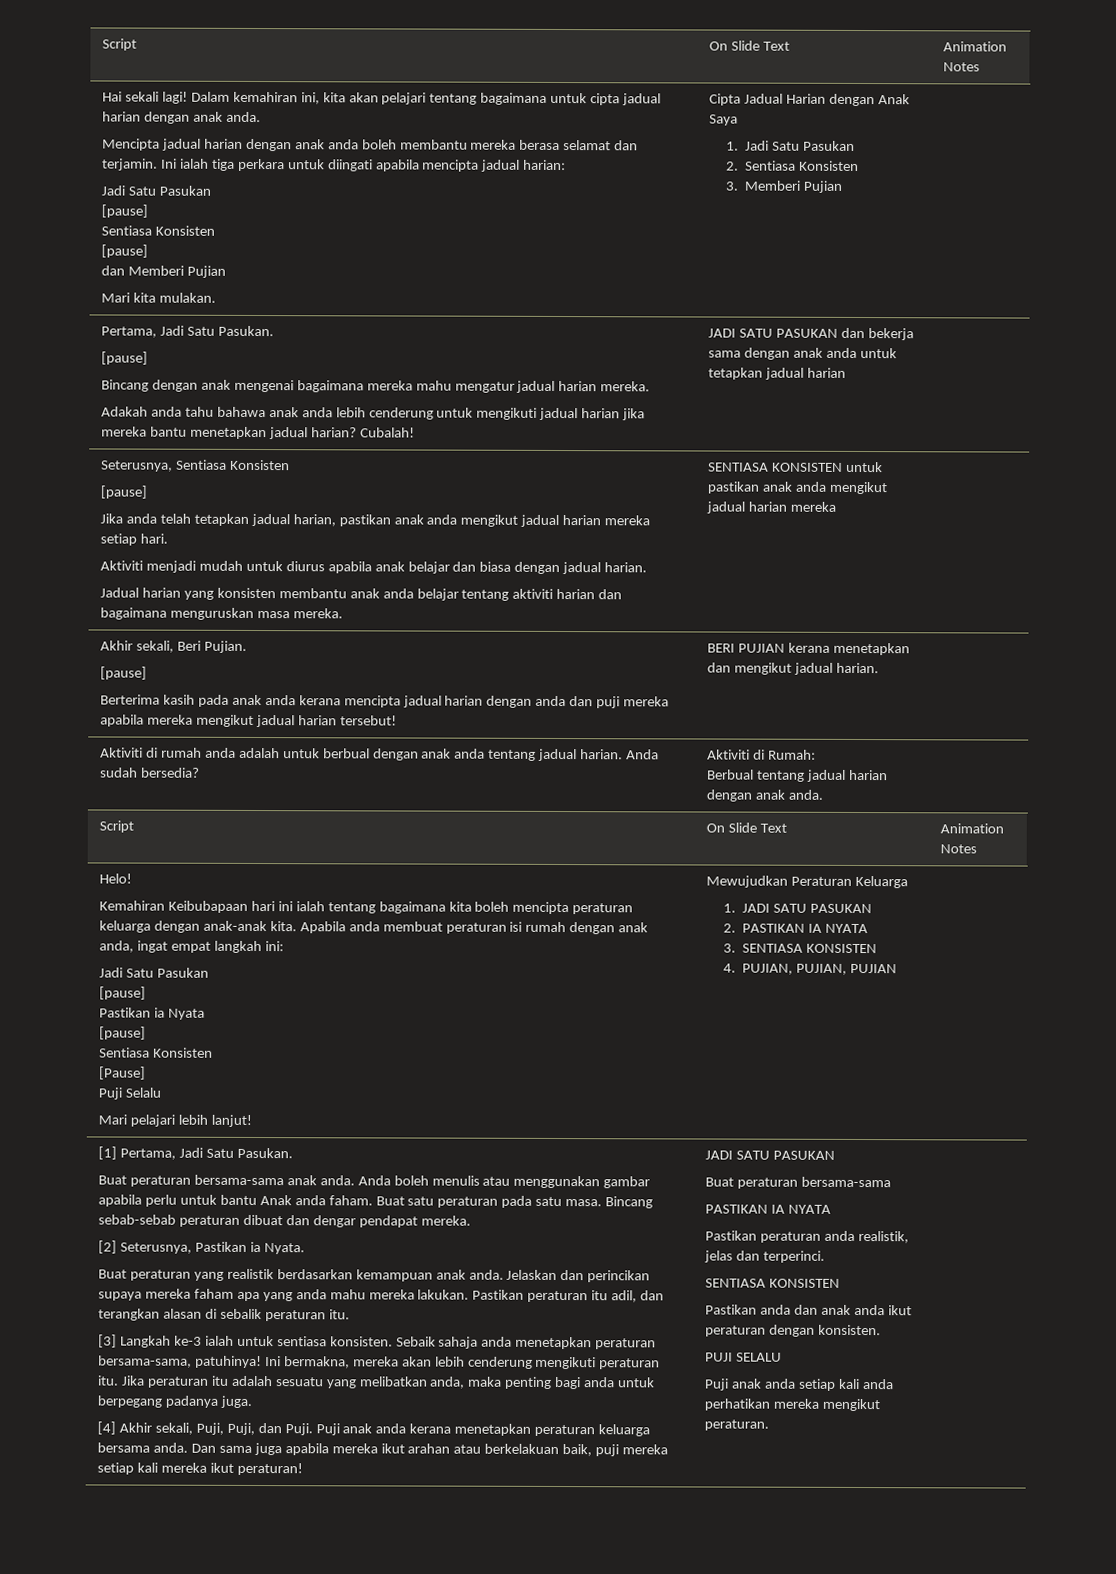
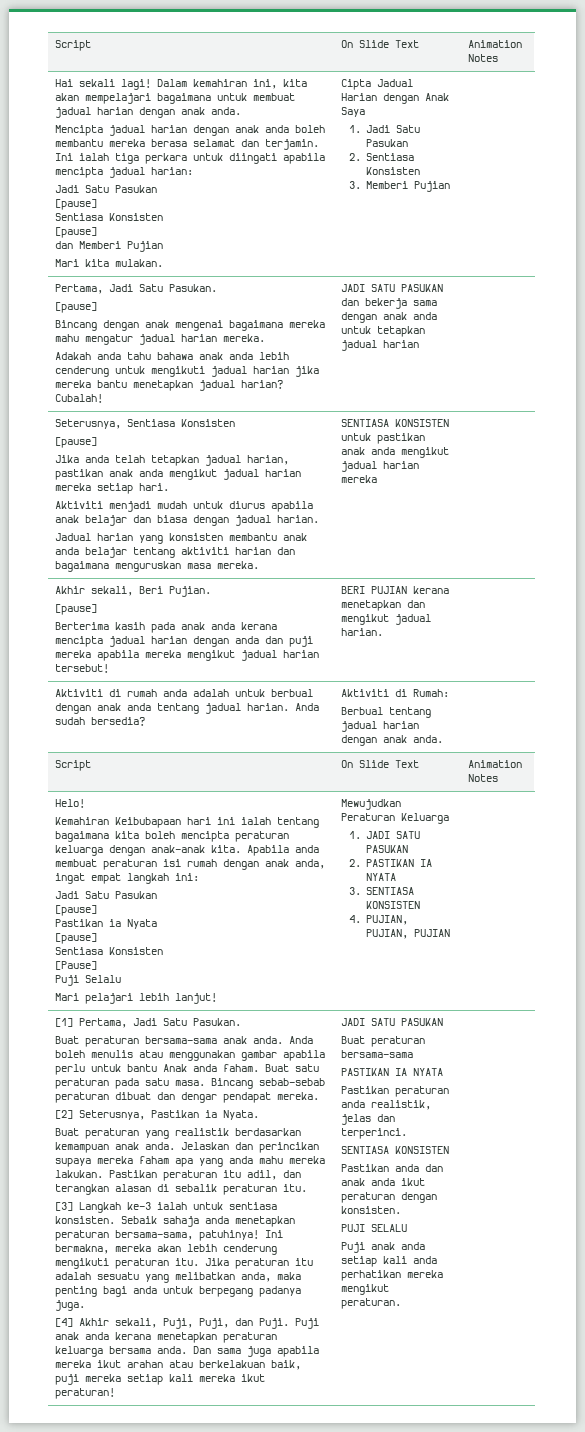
[381,92,478,105] pelajari tentang -> [85,93,152,104] mempelajari
[590,93,621,106] cipta -> [253,93,296,101] membuat

